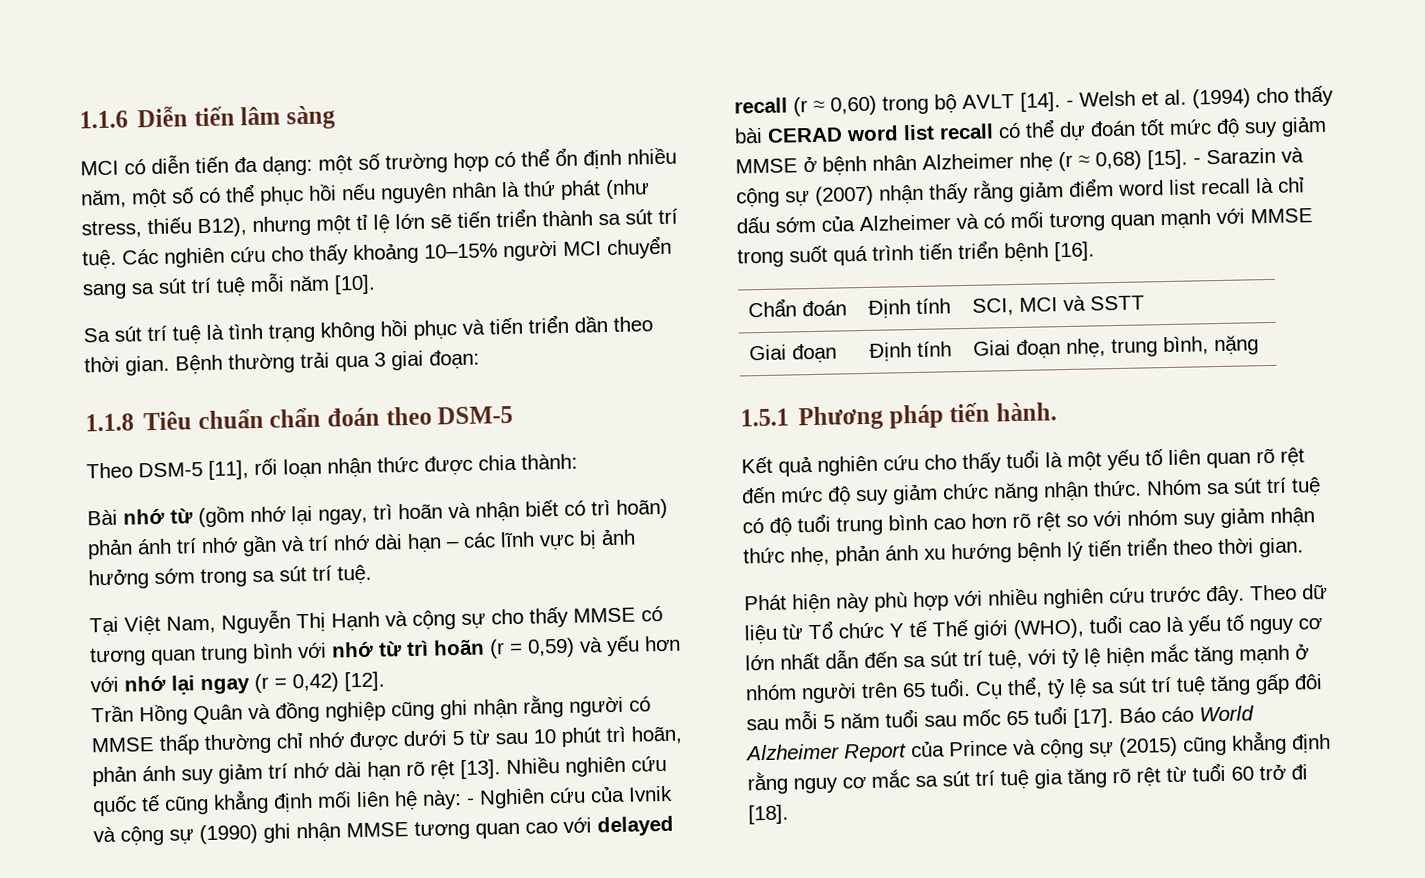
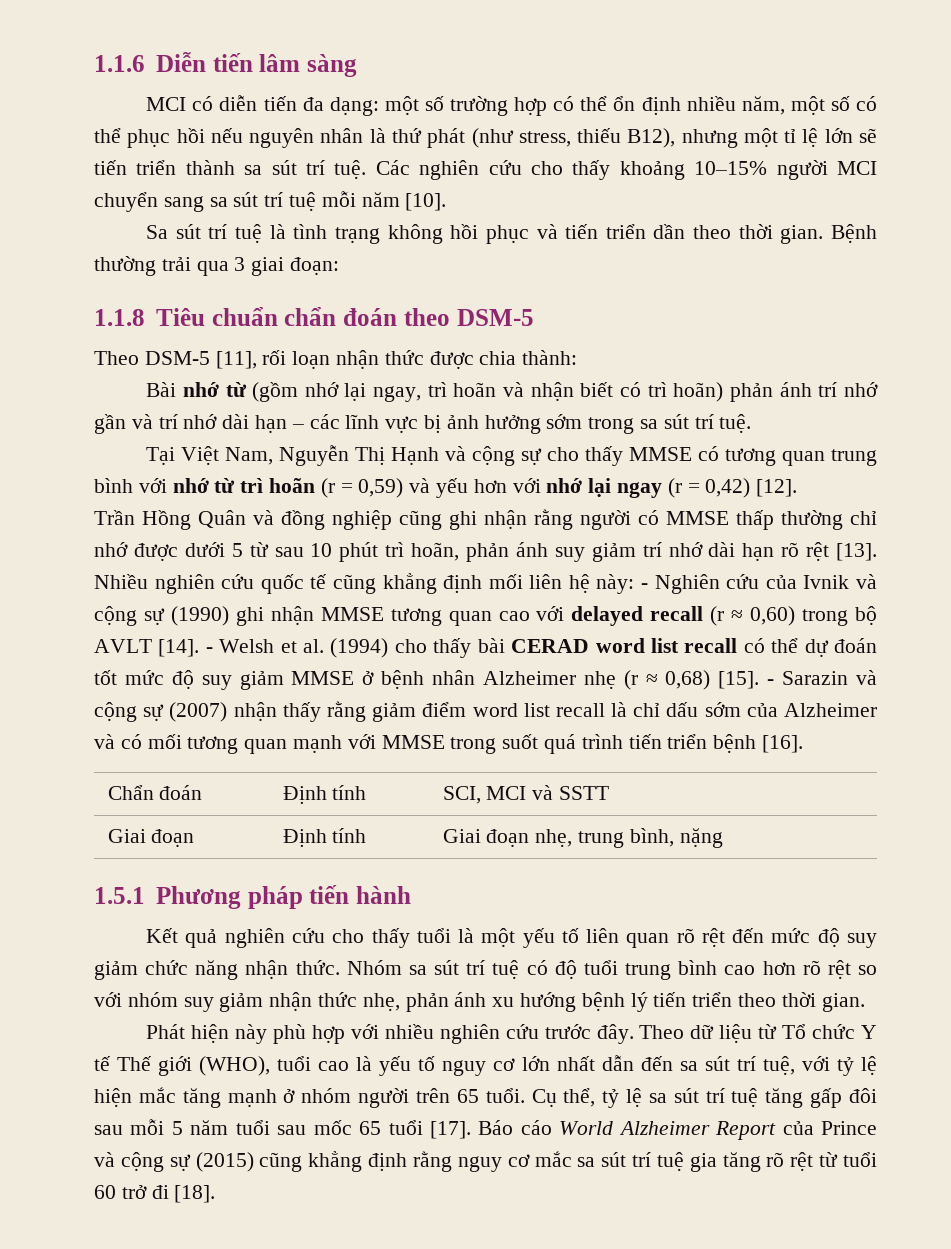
[996,402,1058,422] hành. -> [356,886,411,904] hành

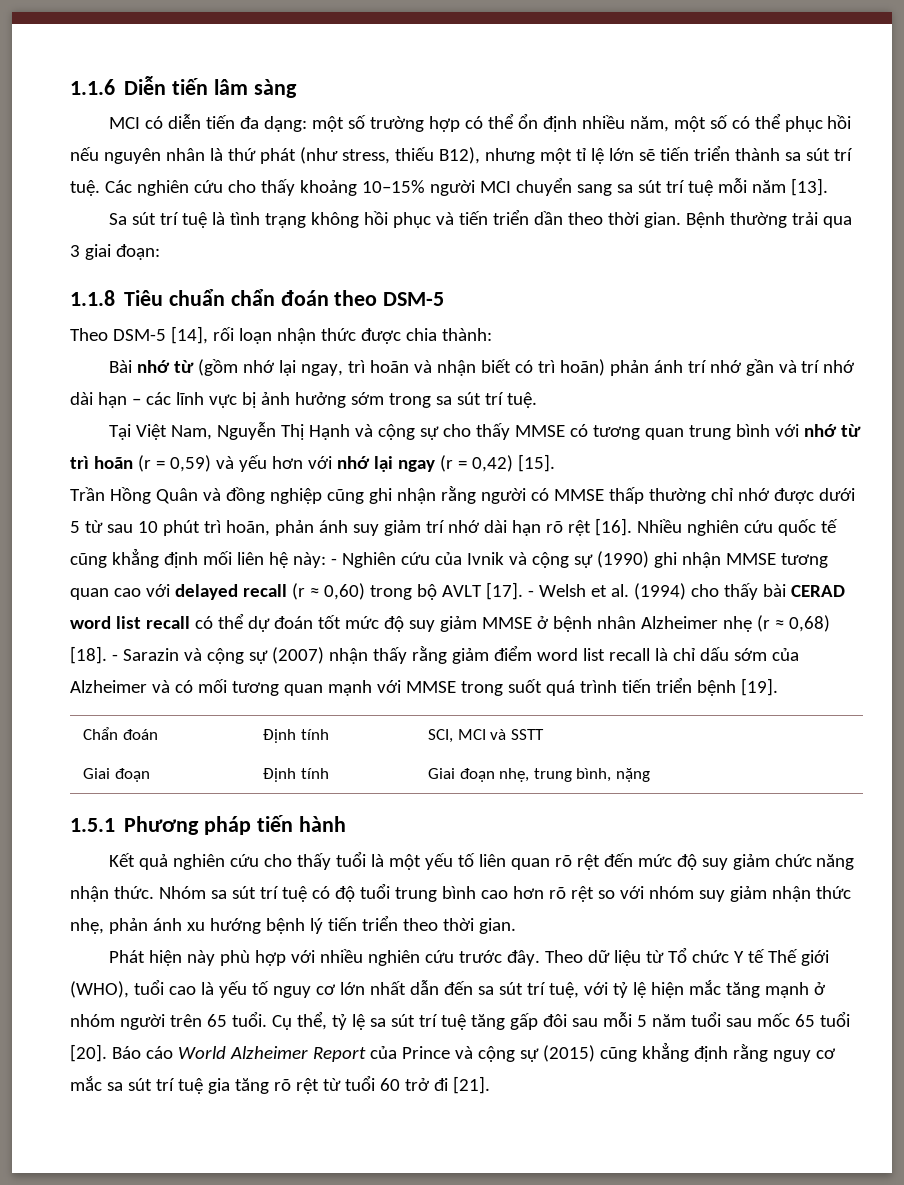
[405,193,447,211] [10]. -> [790,178,828,196] [13].
[215,351,257,369] [11], -> [170,326,208,344] [14],
[756,479,798,497] [12]. -> [517,454,555,472] [15].
[835,543,877,561] [13]. -> [594,518,632,536] [16].
[158,639,200,657] [14]. -> [485,582,523,600] [17].
[718,671,760,689] [15]. -> [70,646,107,664] [18].
[762,735,804,753] [16]. -> [740,678,778,696] [19].
[429,1121,471,1139] [17]. -> [70,1044,107,1062] [20].
[174,1185,216,1203] [18]. -> [452,1076,490,1094] [21].

